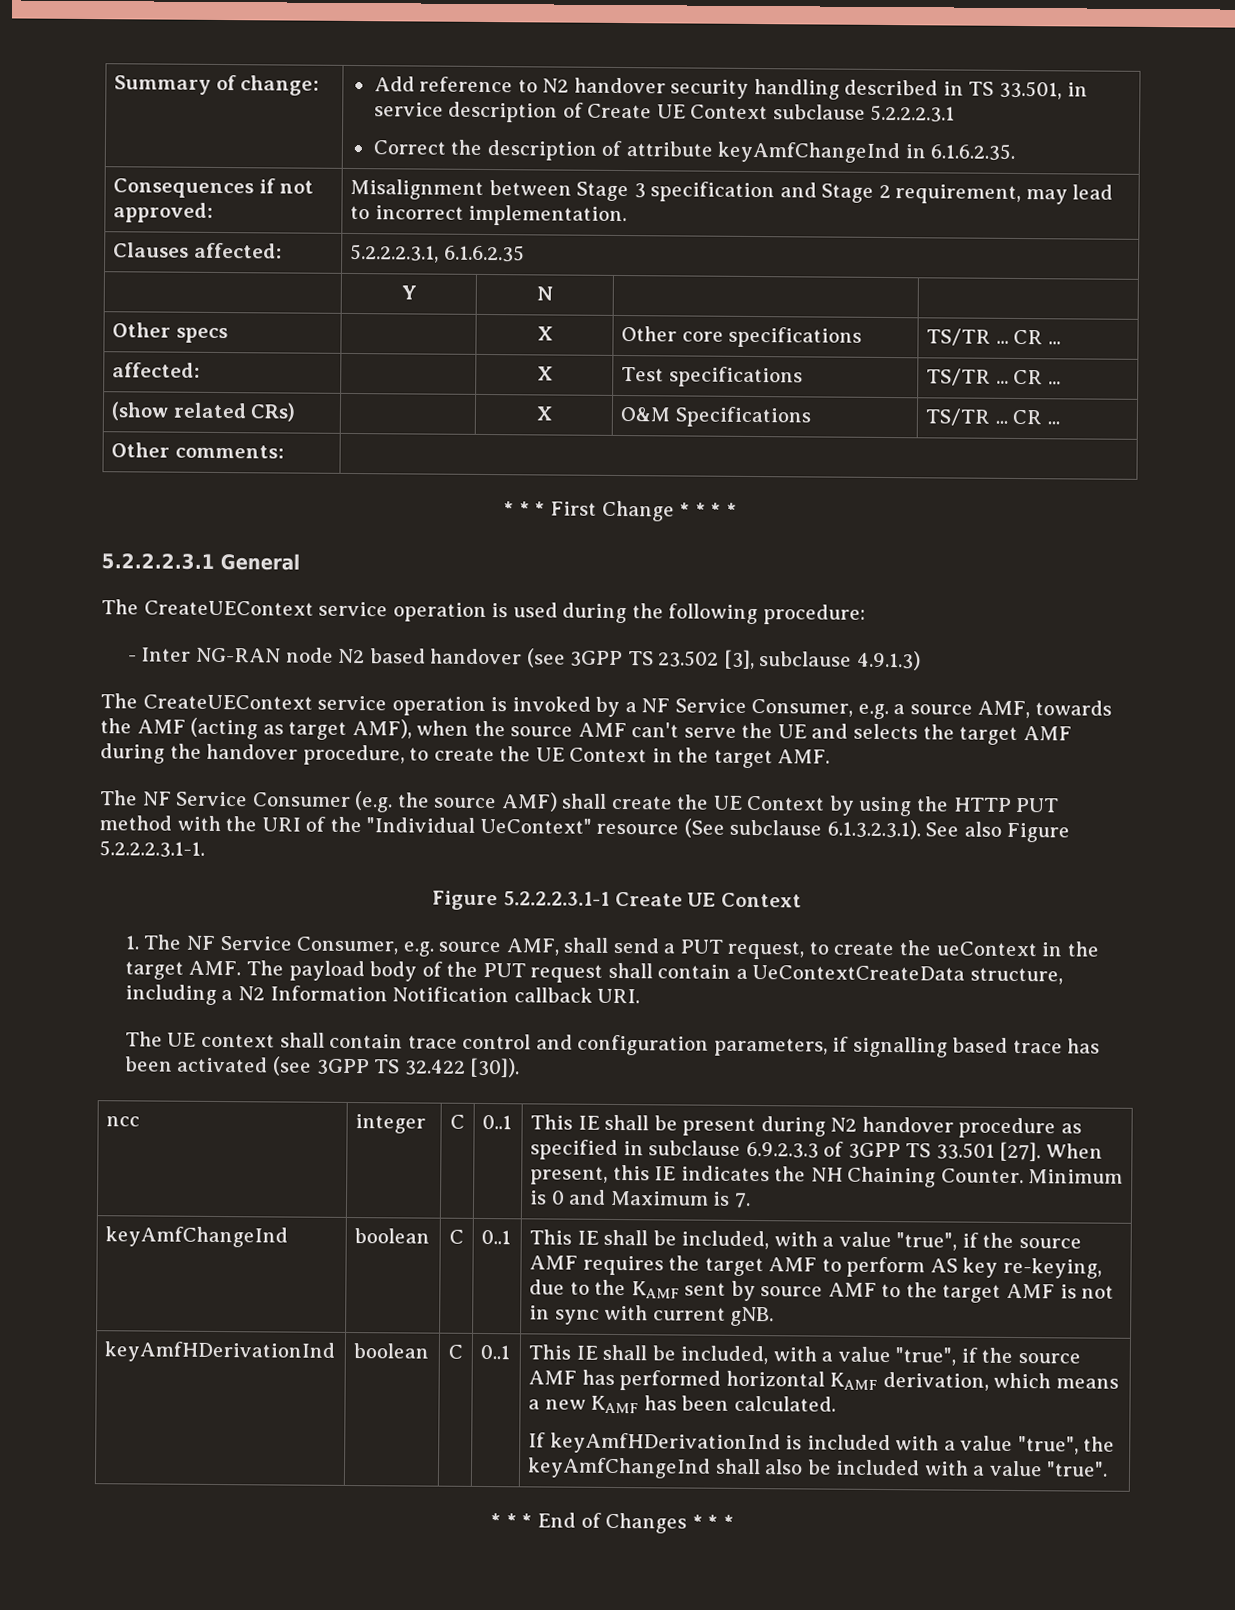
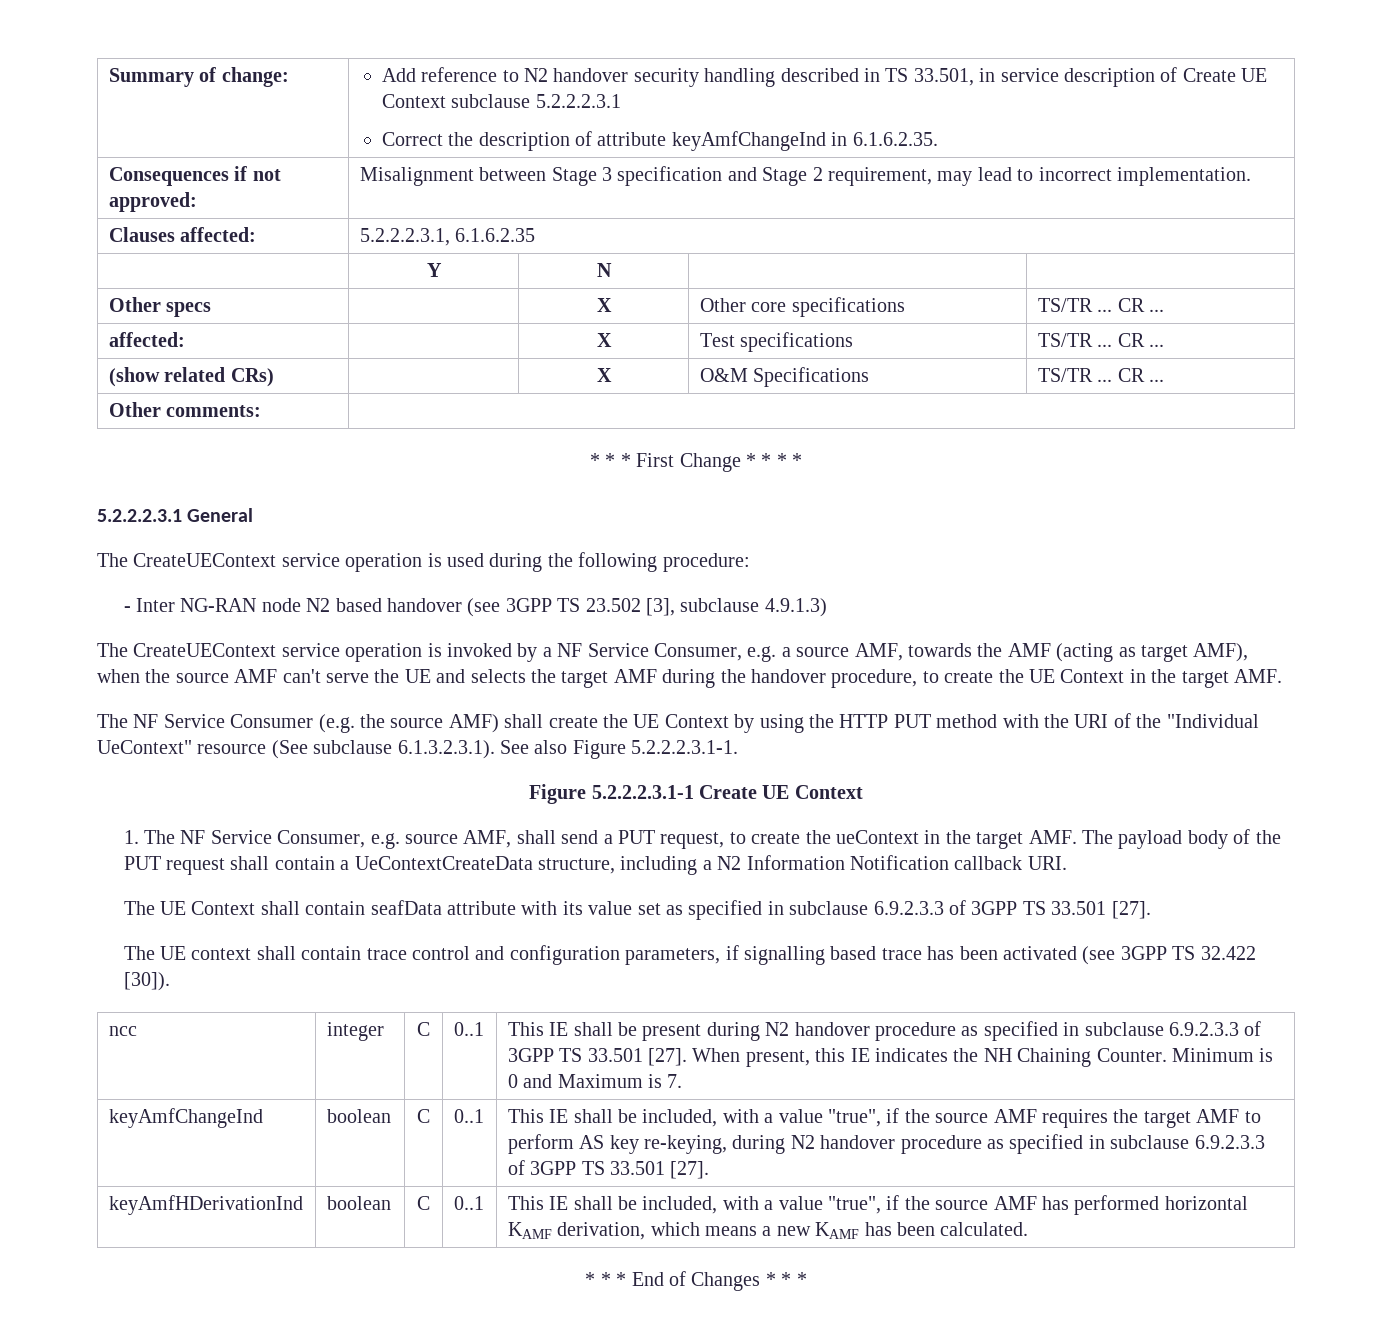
(641, 996) none -> [123,900,1151,920] // The UE Context shall contain seafData attribute with its value set as specified in subclause 6.9.2.3.3 of 3GPP TS 33.501 [27].
[529,1279,1115,1303] [529,1304,775,1327] due to the KAMF sent by source AMF to the target AMF is not in sync with current gNB. -> [732,1134,1265,1154] [507,1160,710,1179] during N2 handover procedure as specified in subclause 6.9.2.3.3 of 3GPP TS 33.501 [27].
[528,1432,1116,1455] [527,1457,1109,1479] // If keyAmfHDerivationInd is included with a value "true", the keyAmfChangeInd shall also be included with a value "true". -> (1029, 1229) none

